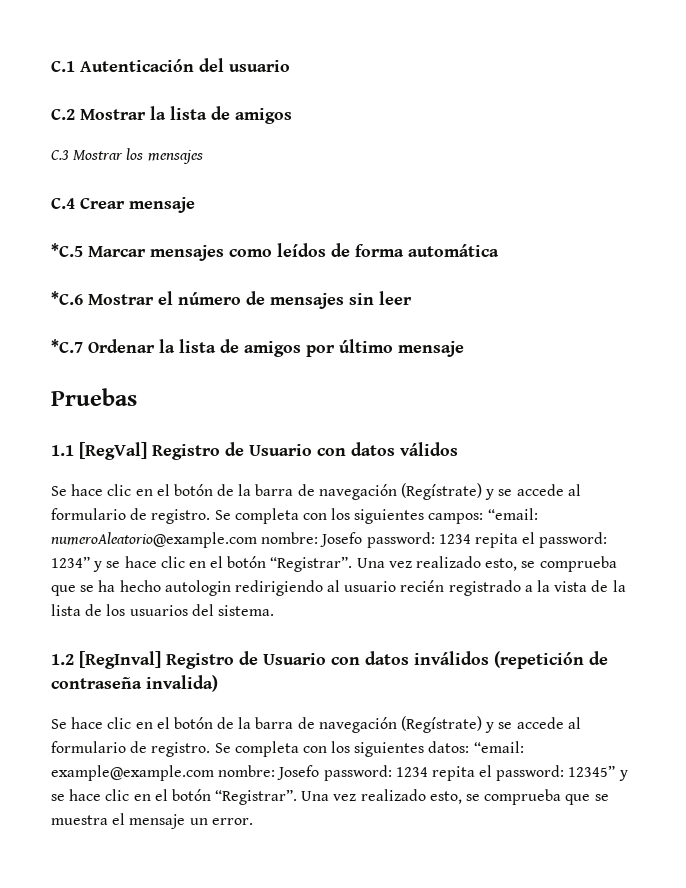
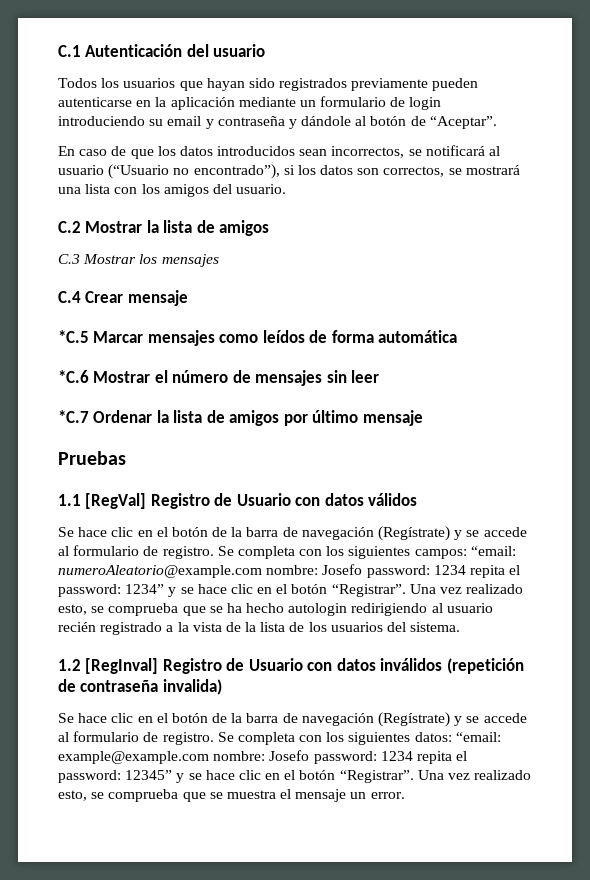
(290, 66) none -> [58,78,479,91] [58,96,442,110] [58,116,497,129] [58,145,501,159] [58,164,520,179] [58,184,287,197] // Todos los usuarios que hayan sido registrados previamente pueden autenticarse en la aplicación mediante un formulario de login introduciendo su email y contraseña y dándole al botón de “Aceptar”. // En caso de que los datos introducidos sean incorrectos, se notificará al usuario (“Usuario no encontrado”), si los datos son correctos, se mostrará una lista con los amigos del usuario.

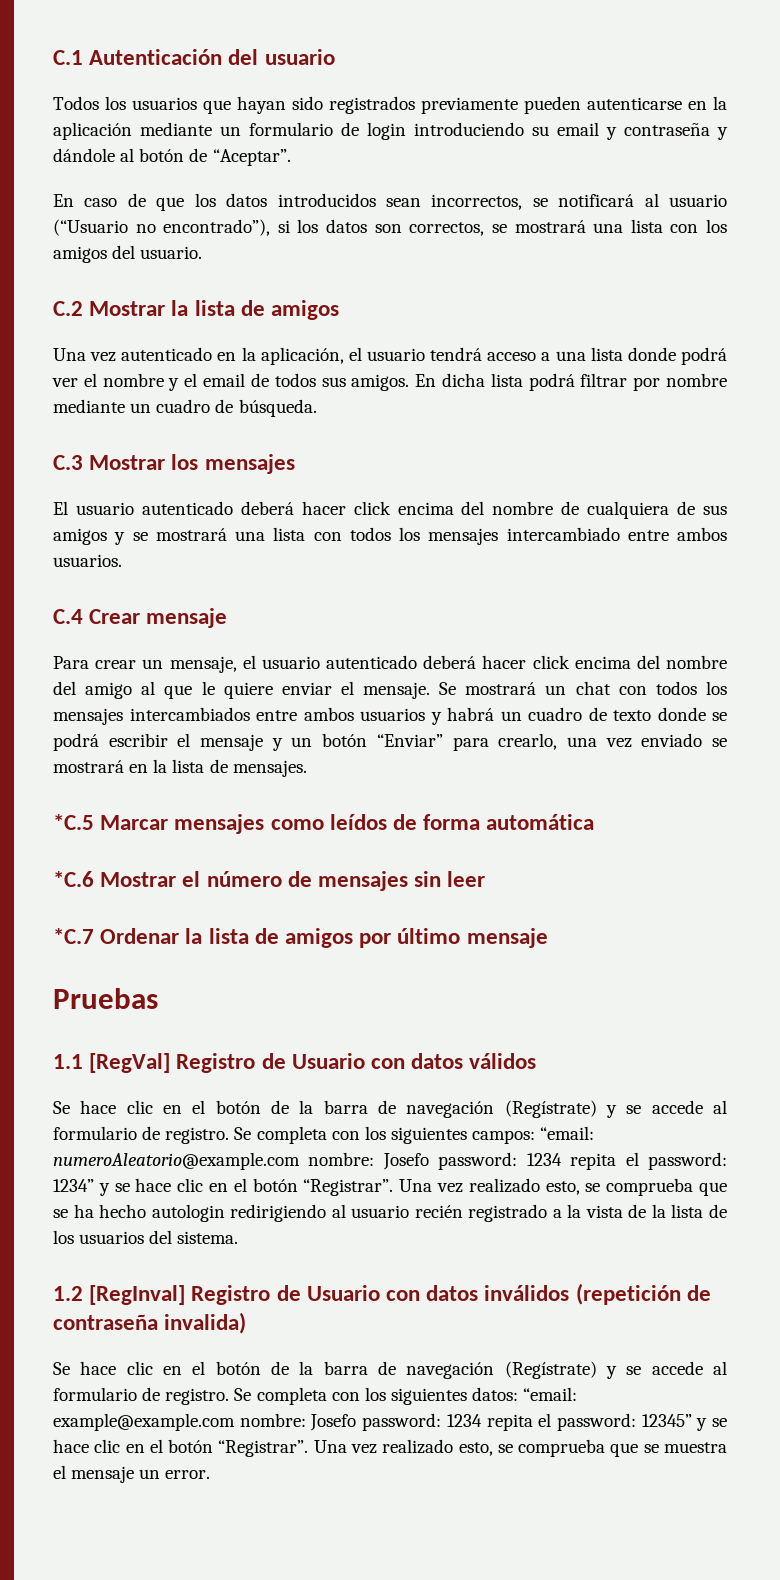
[58,254,219,267] [58,290,188,306] C.3 Mostrar los mensajes // C.4 Crear mensaje -> [53,347,727,365] [52,373,727,391] [53,399,317,417] [53,454,295,474] [53,501,727,519] [53,527,727,545] [53,554,122,567] [53,608,228,628] [53,655,727,673] [53,681,727,699] [53,707,727,725] [53,733,728,751] [53,759,307,777] Una vez autenticado en la aplicación, el usuario tendrá acceso a una lista donde podrá ver el nombre y el email de todos sus amigos. En dicha lista podrá filtrar por nombre mediante un cuadro de búsqueda. // C.3 Mostrar los mensajes // El usuario autenticado deberá hacer click encima del nombre de cualquiera de sus amigos y se mostrará una lista con todos los mensajes intercambiado entre ambos usuarios. // C.4 Crear mensaje // Para crear un mensaje, el usuario autenticado deberá hacer click encima del nombre del amigo al que le quiere enviar el mensaje. Se mostrará un chat con todos los mensajes intercambiados entre ambos usuarios y habrá un cuadro de texto donde se podrá escribir el mensaje y un botón “Enviar” para crearlo, una vez enviado se mostrará en la lista de mensajes.

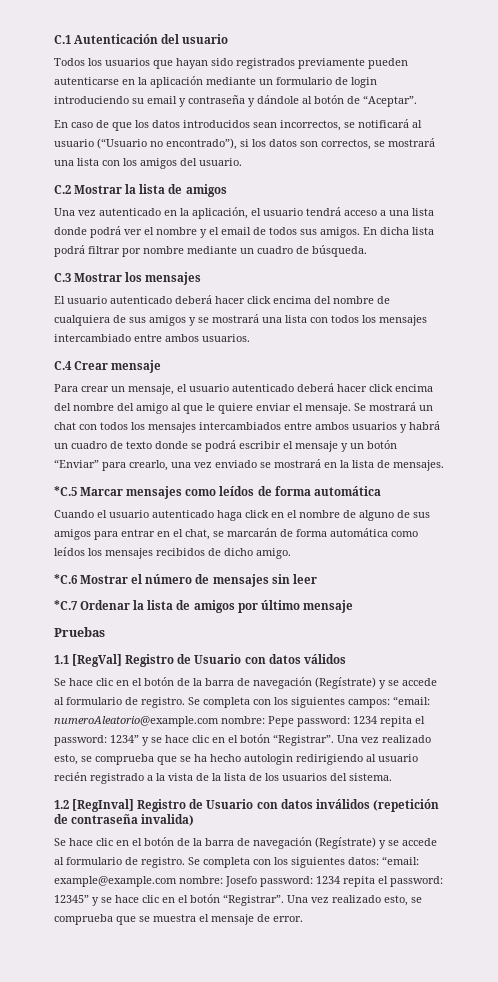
(595, 822) none -> [54,510,430,521] [54,528,418,540] [54,547,291,559] // Cuando el usuario autenticado haga click en el nombre de alguno de sus amigos para entrar en el chat, se marcarán de forma automática como leídos los mensajes recibidos de dicho amigo.
[382,1153,429,1170] Josefo -> [268,716,294,727] Pepe
[139,1469,161,1479] un -> [257,914,270,922] de

